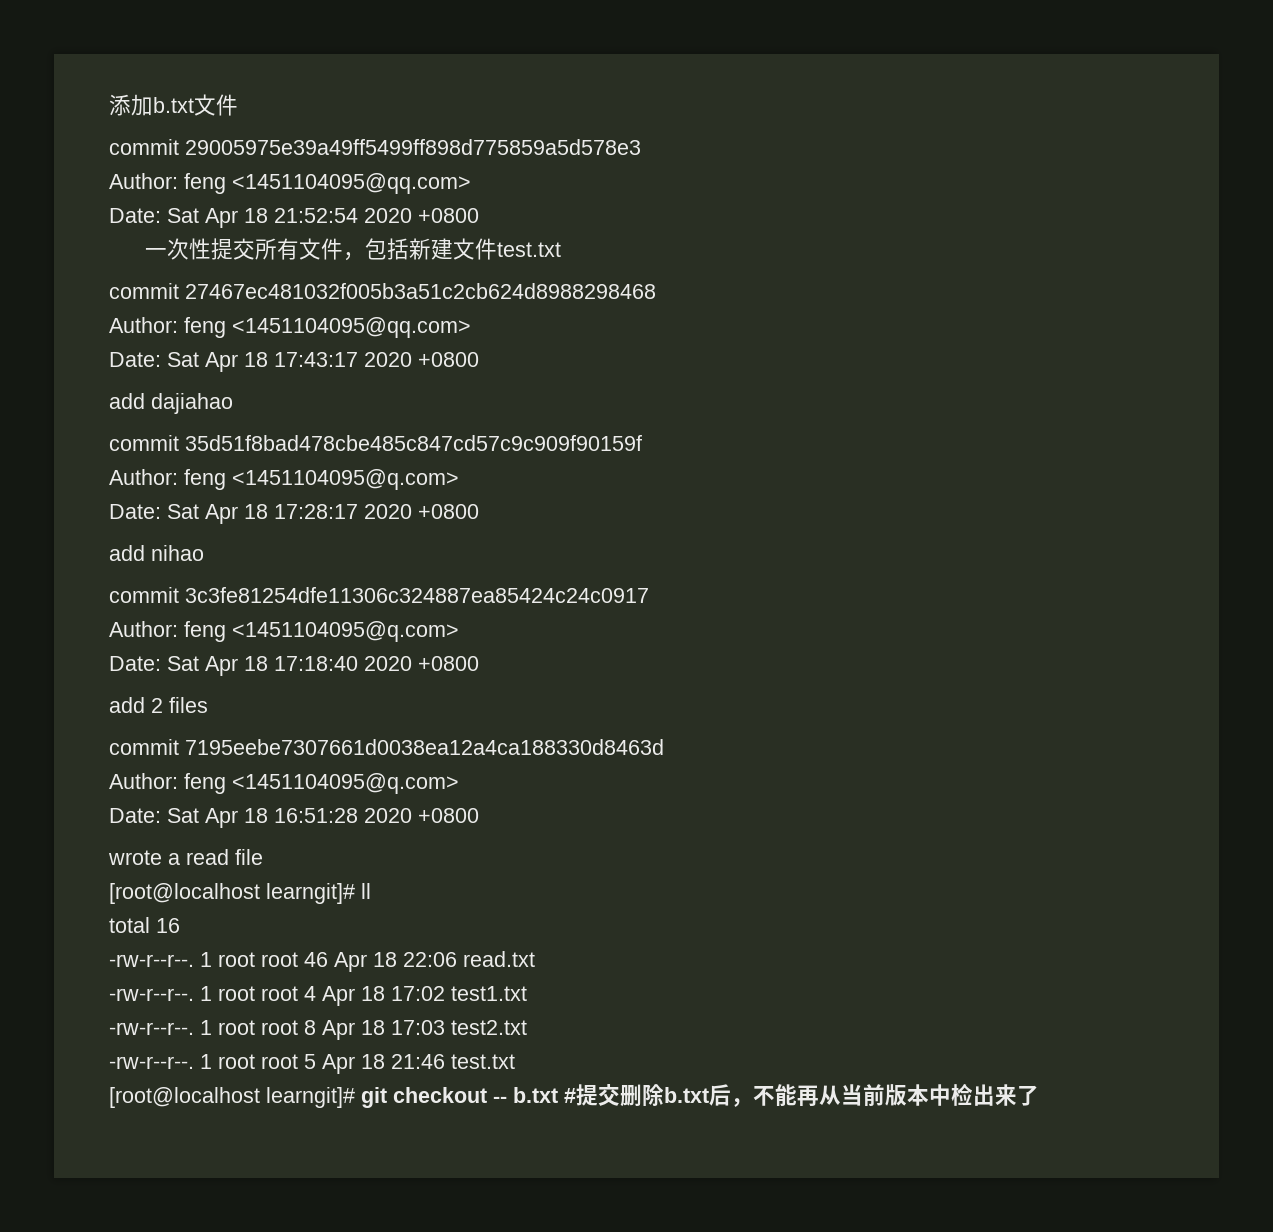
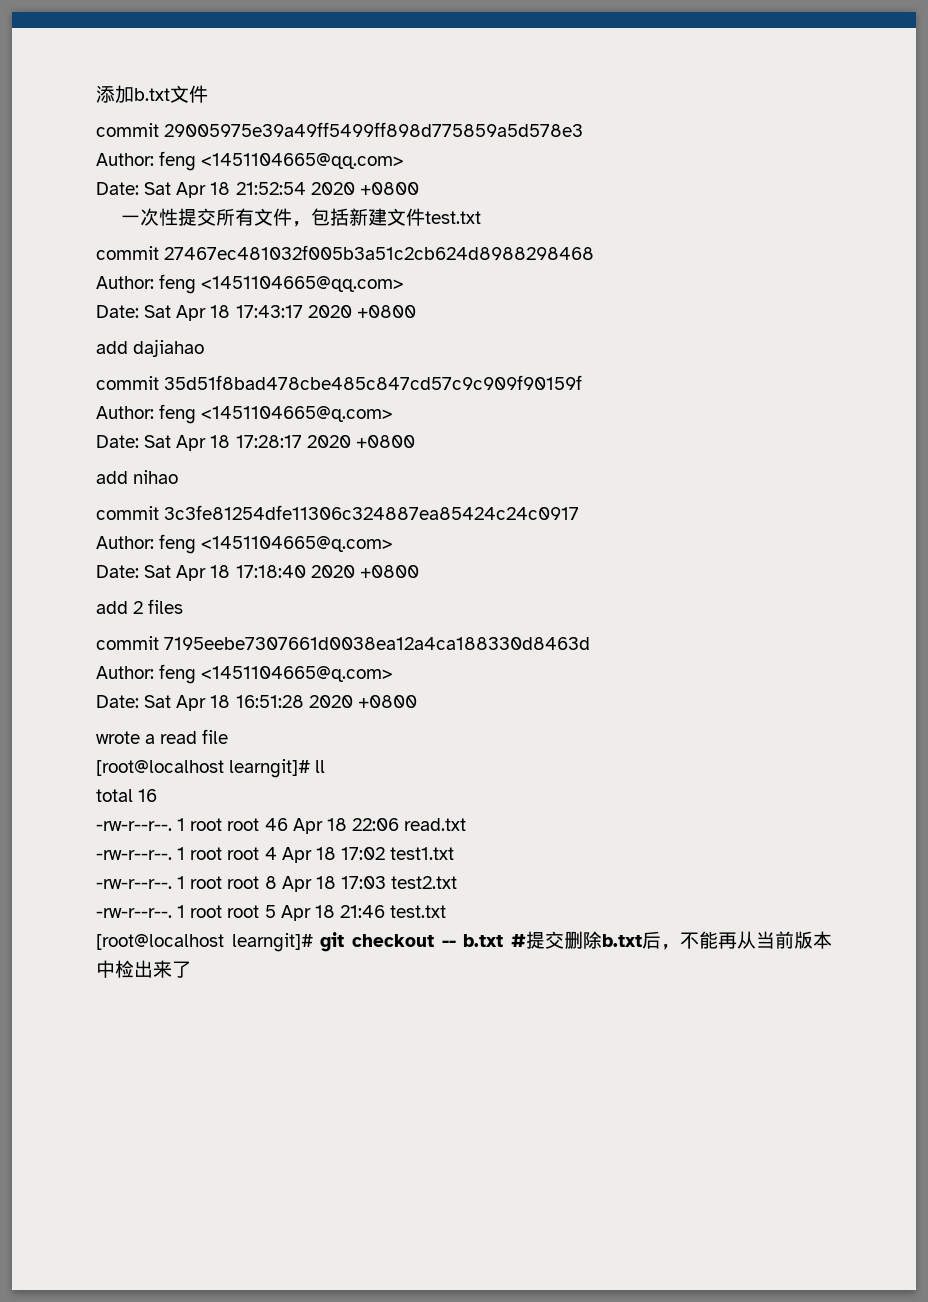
[232,173,471,194] <1451104095@qq.com> -> [201,153,405,169] <1451104665@qq.com>
[232,317,471,338] <1451104095@qq.com> -> [201,276,405,292] <1451104665@qq.com>
[232,469,459,490] <1451104095@q.com> -> [201,406,394,422] <1451104665@q.com>
[232,621,459,642] <1451104095@q.com> -> [201,536,394,552] <1451104665@q.com>
[232,773,459,794] <1451104095@q.com> -> [201,666,394,682] <1451104665@q.com>

